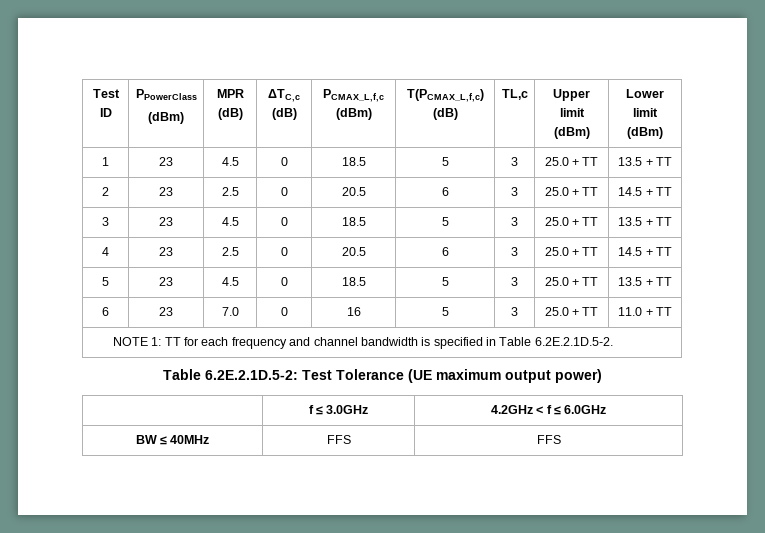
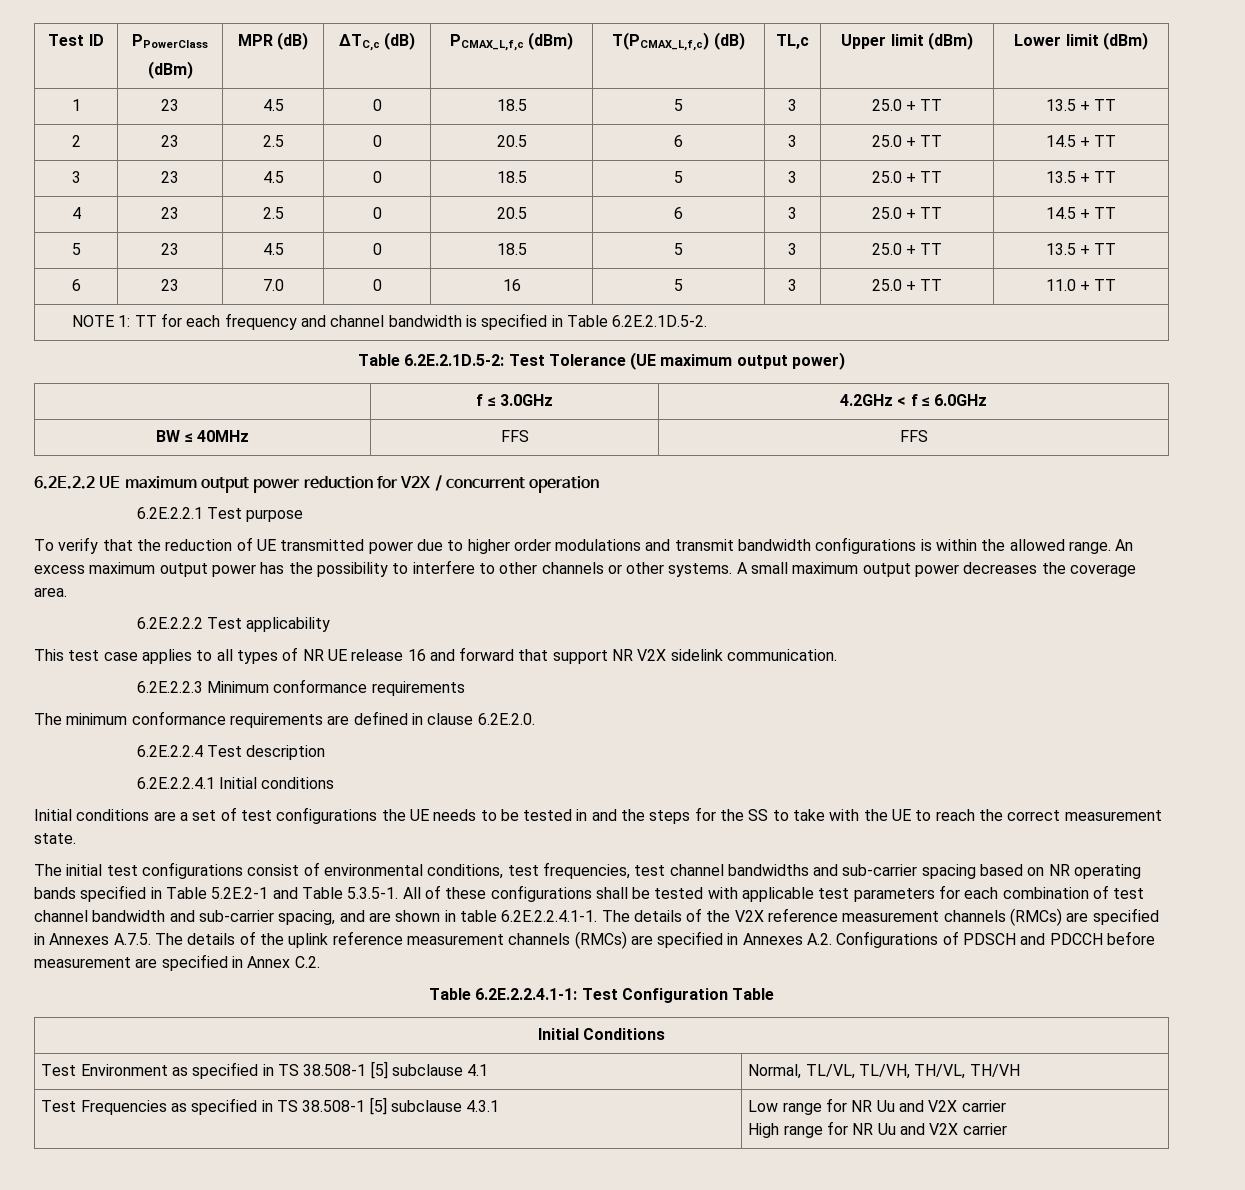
(561, 439) none -> [34,475,600,493] [136,507,304,522] [34,537,1134,554] [34,560,1137,577] [34,587,67,597] [136,617,331,632] [34,647,838,664] [136,679,465,696] [34,711,535,728] [136,745,326,760] [136,777,335,789] [34,807,1162,824] [34,833,76,844] [34,862,1142,879] [34,885,1145,902] [34,908,1159,926] [34,931,1156,949] [34,954,320,971] [428,988,775,1003] [537,1028,666,1040] [41,1061,489,1079] [748,1064,1020,1079] [41,1097,500,1115] [748,1098,1006,1115] [748,1121,1007,1138] // 6.2E.2.2 UE maximum output power reduction for V2X / concurrent operation // 6.2E.2.2.1 Test purpose // To verify that the reduction of UE transmitted power due to higher order modulations and transmit bandwidth configurations is within the allowed range. An excess maximum output power has the possibility to interfere to other channels or other systems. A small maximum output power decreases the coverage area. // 6.2E.2.2.2 Test applicability // This test case applies to all types of NR UE release 16 and forward that support NR V2X sidelink communication. // 6.2E.2.2.3 Minimum conformance requirements // The minimum conformance requirements are defined in clause 6.2E.2.0. // 6.2E.2.2.4 Test description // 6.2E.2.2.4.1 Initial conditions // Initial conditions are a set of test configurations the UE needs to be tested in and the steps for the SS to take with the UE to reach the correct measurement state. // The initial test configurations consist of environmental conditions, test frequencies, test channel bandwidths and sub-carrier spacing based on NR operating bands specified in Table 5.2E.2-1 and Table 5.3.5-1. All of these configurations shall be tested with applicable test parameters for each combination of test channel bandwidth and sub-carrier spacing, and are shown in table 6.2E.2.2.4.1-1. The details of the V2X reference measurement channels (RMCs) are specified in Annexes A.7.5. The details of the uplink reference measurement channels (RMCs) are specified in Annexes A.2. Configurations of PDSCH and PDCCH before measurement are specified in Annex C.2. // Table 6.2E.2.2.4.1-1: Test Configuration Table // Initial Conditions // Test Environment as specified in TS 38.508-1 [5] subclause 4.1 | Normal, TL/VL, TL/VH, TH/VL, TH/VH // Test Frequencies as specified in TS 38.508-1 [5] subclause 4.3.1 | Low range for NR Uu and V2X carrier // High range for NR Uu and V2X carrier

